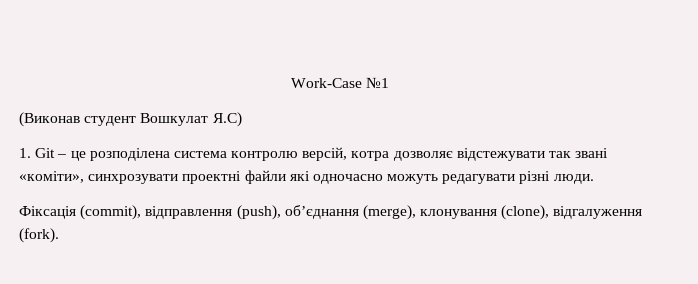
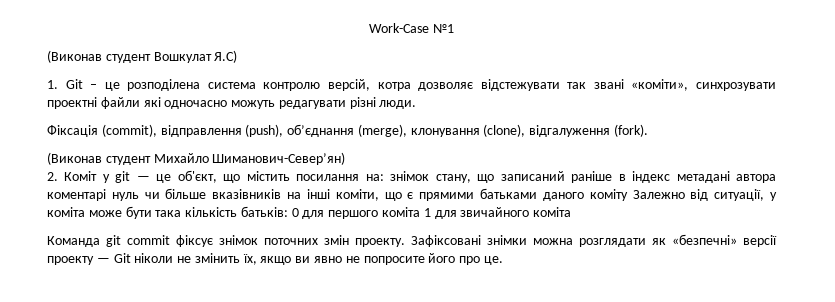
(59, 235) none -> [47,152,346,165] [47,170,777,183] [47,188,778,201] [47,206,572,219] [47,234,777,247] [47,253,503,265] // (Виконав студент Михайло Шиманович-Север’ян) // 2. Коміт у git — це об'єкт, що містить посилання на: знімок стану, що записаний раніше в індекс метадані автора коментарі нуль чи більше вказівників на інші коміти, що є прямими батьками даного коміту Залежно від ситуації, у коміта може бути така кількість батьків: 0 для першого коміта 1 для звичайного коміта // Команда git commit фіксує знімок поточних змін проекту. Зафіксовані знімки можна розглядати як «безпечні» версії проекту — Git ніколи не змінить їх, якщо ви явно не попросите його про це.

